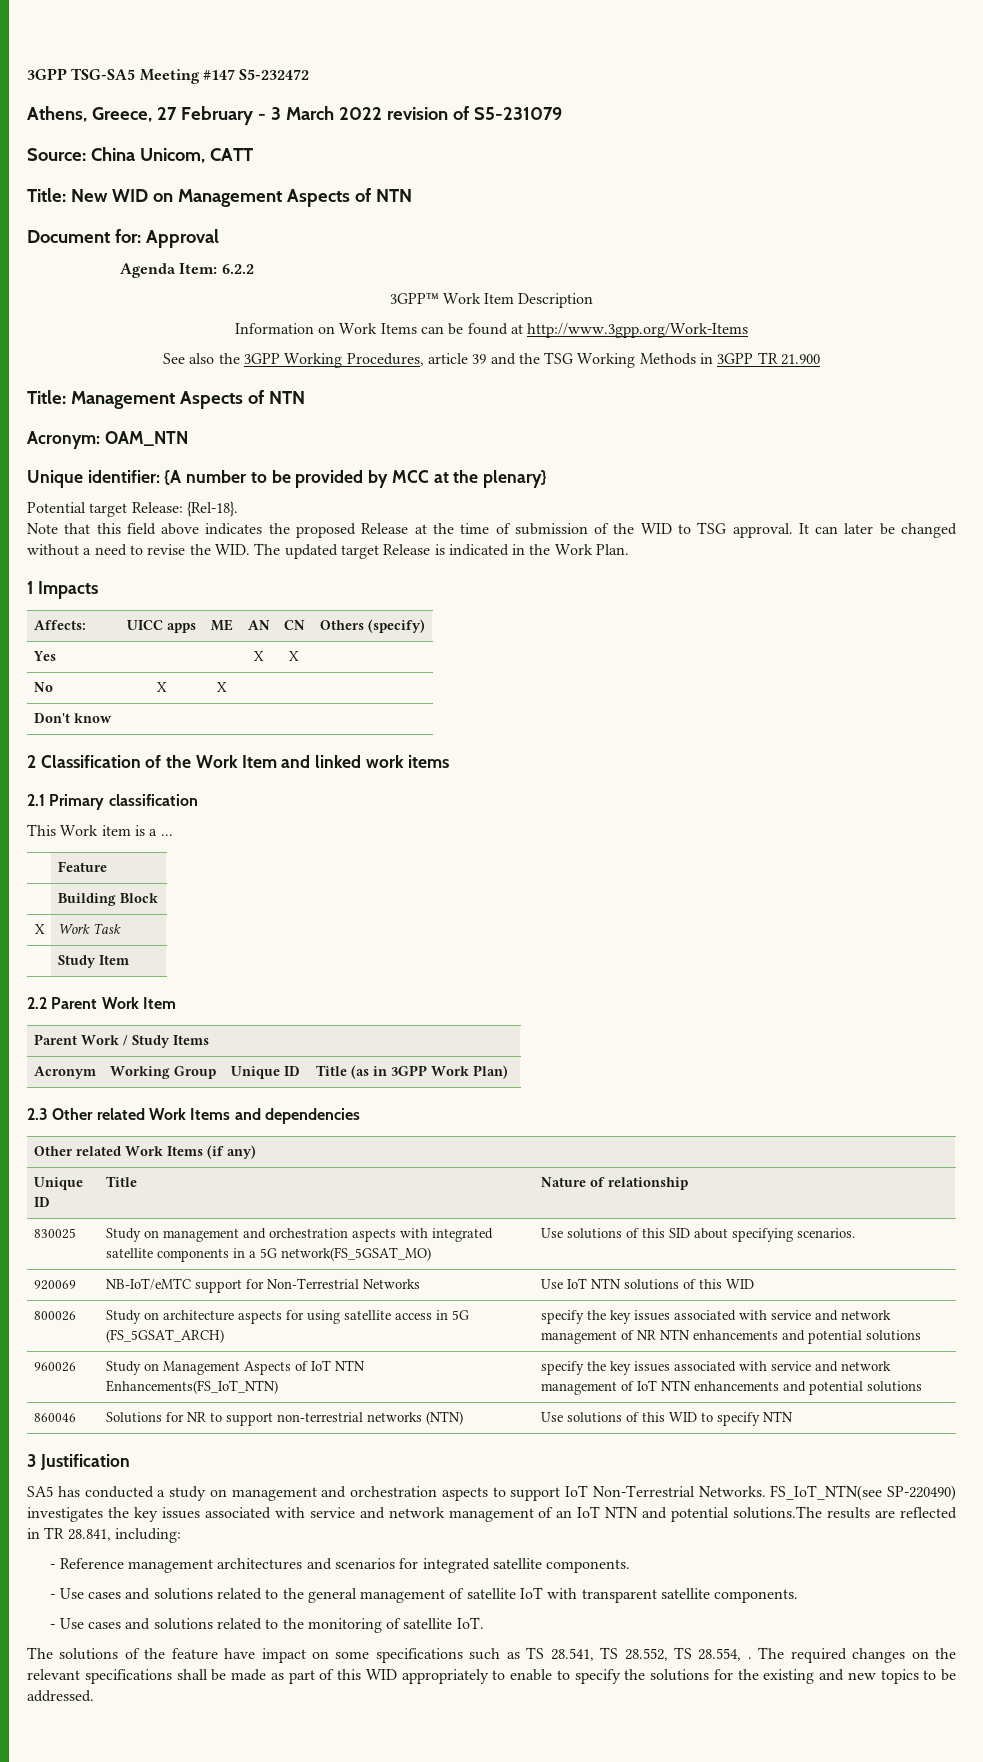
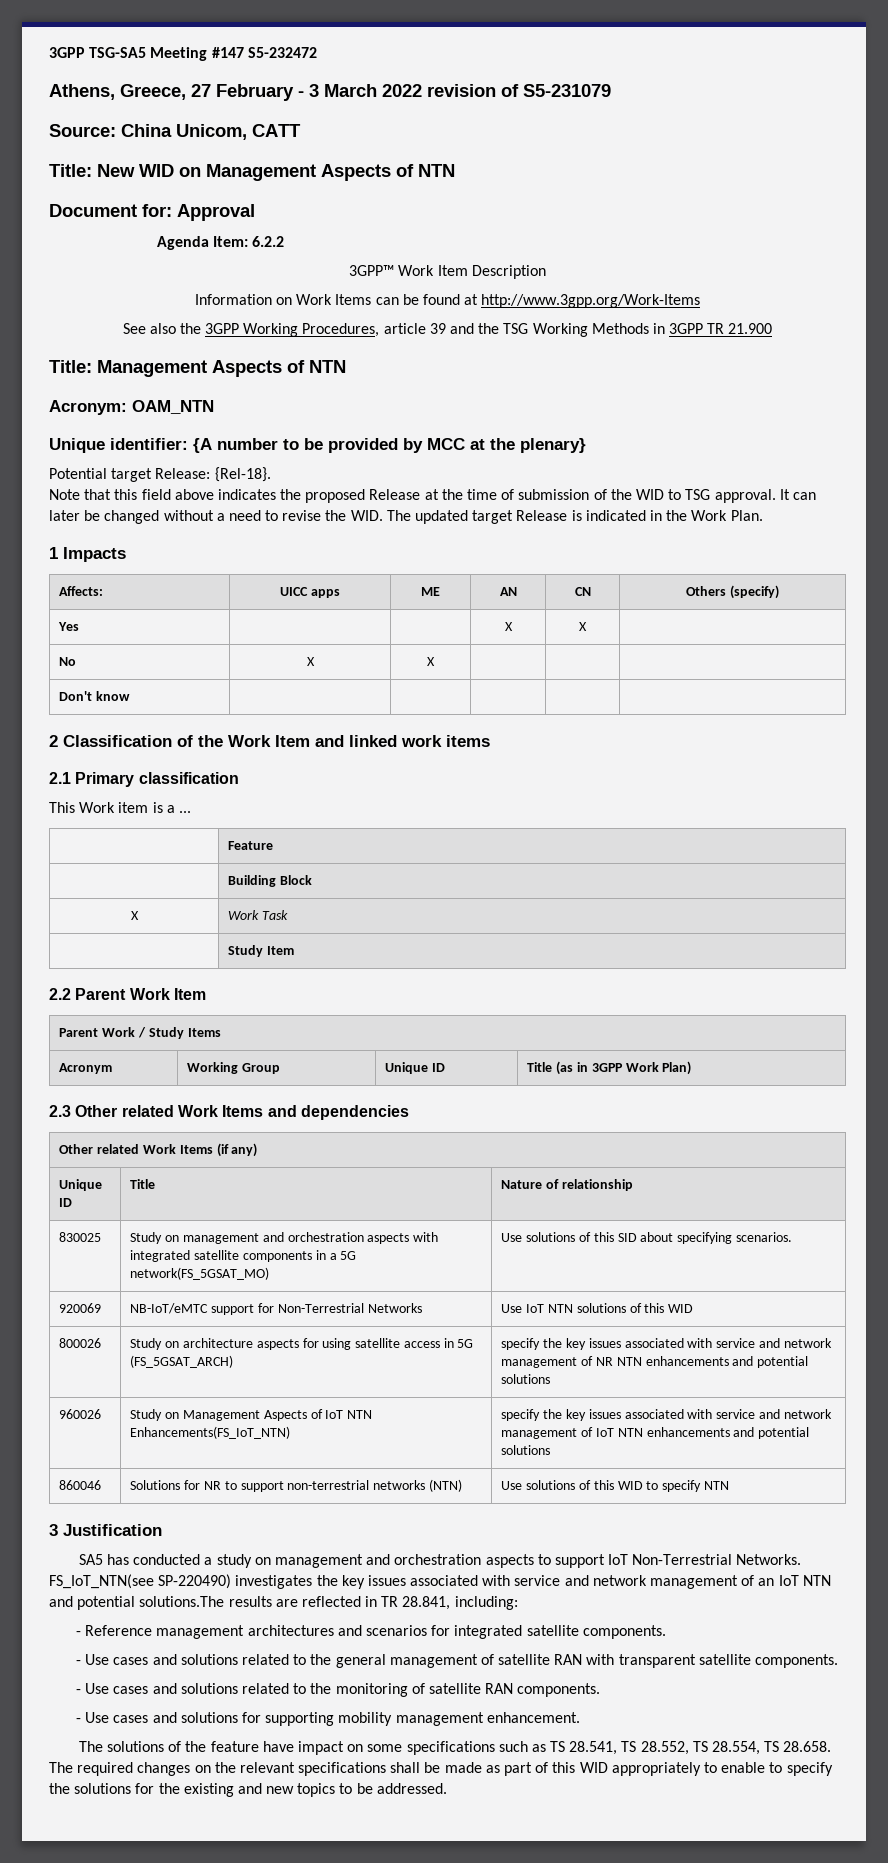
[520,1587,544,1599] IoT -> [554,1654,583,1665] RAN
[456,1617,484,1629] IoT. -> [485,1683,601,1697] [76,1712,580,1726] RAN components. // - Use cases and solutions for supporting mobility management enhancement.
[747,1657,752,1659] . -> [764,1741,832,1752] TS 28.658.

